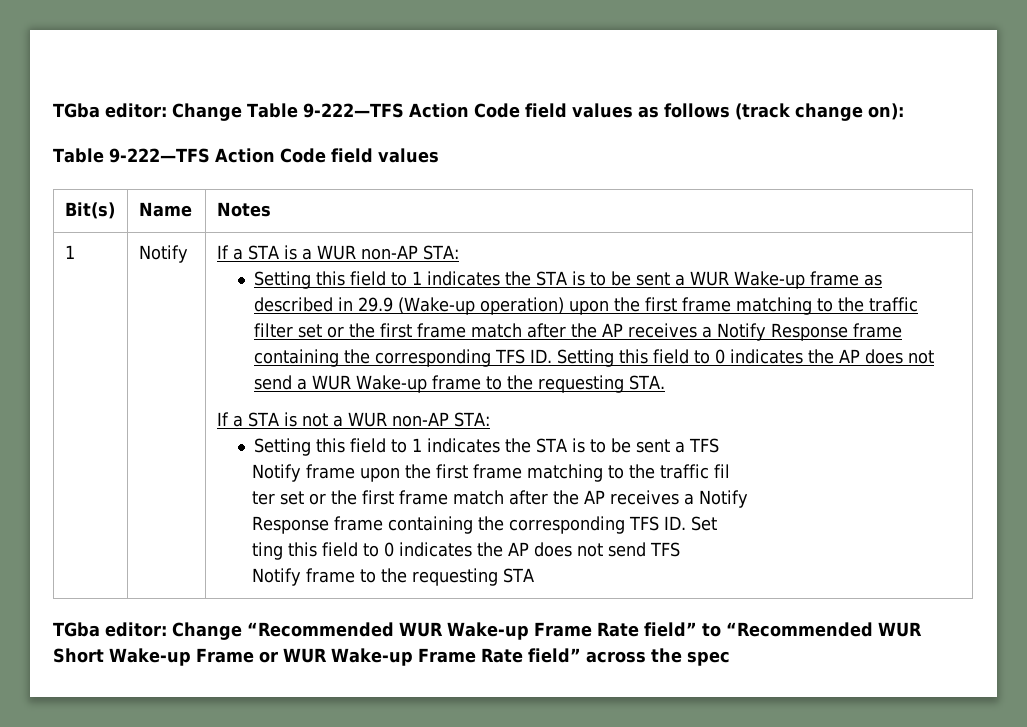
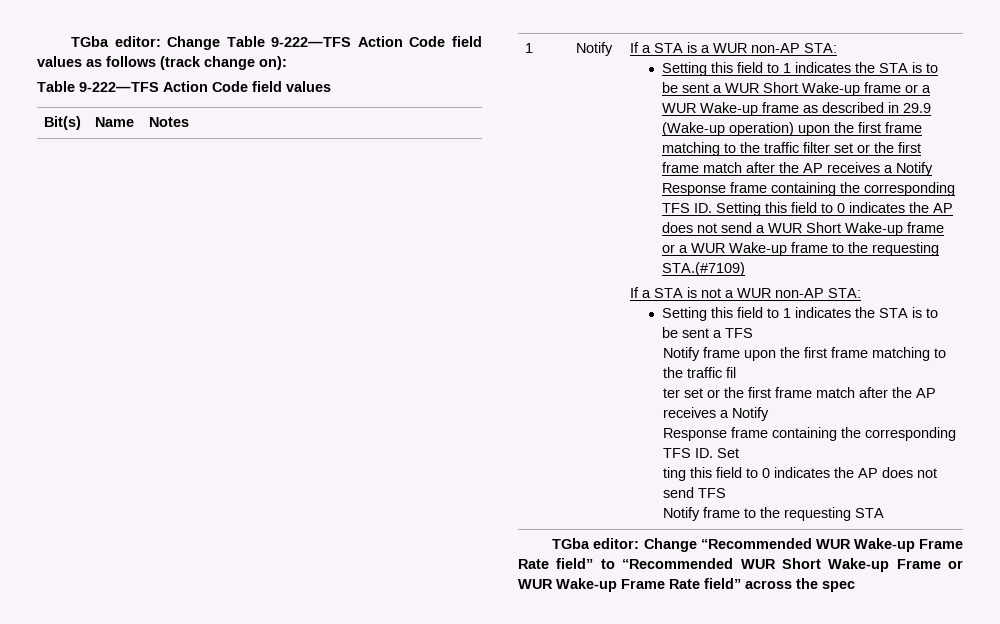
(730, 278) none -> [763,82,932,96] [662,103,697,113] Short Wake-up frame or a WUR
(352, 382) none -> [806,222,945,236] [662,243,726,253] Short Wake-up frame or a WUR
[629,375,666,390] STA. -> [662,262,746,276] STA.(#7109)

